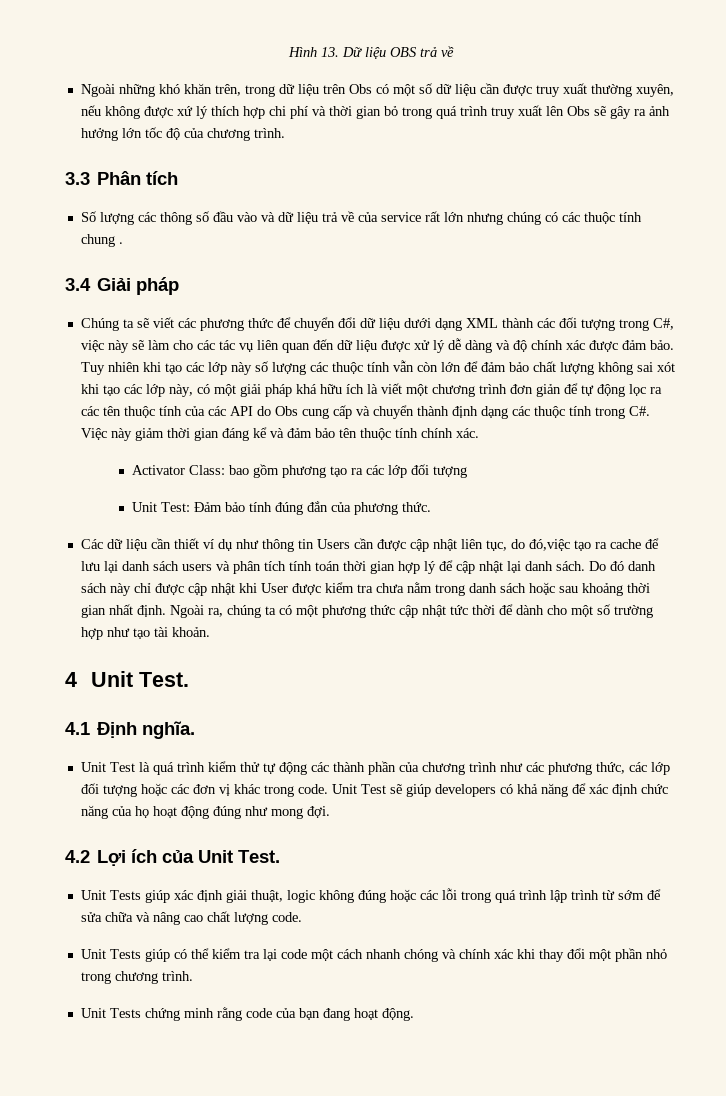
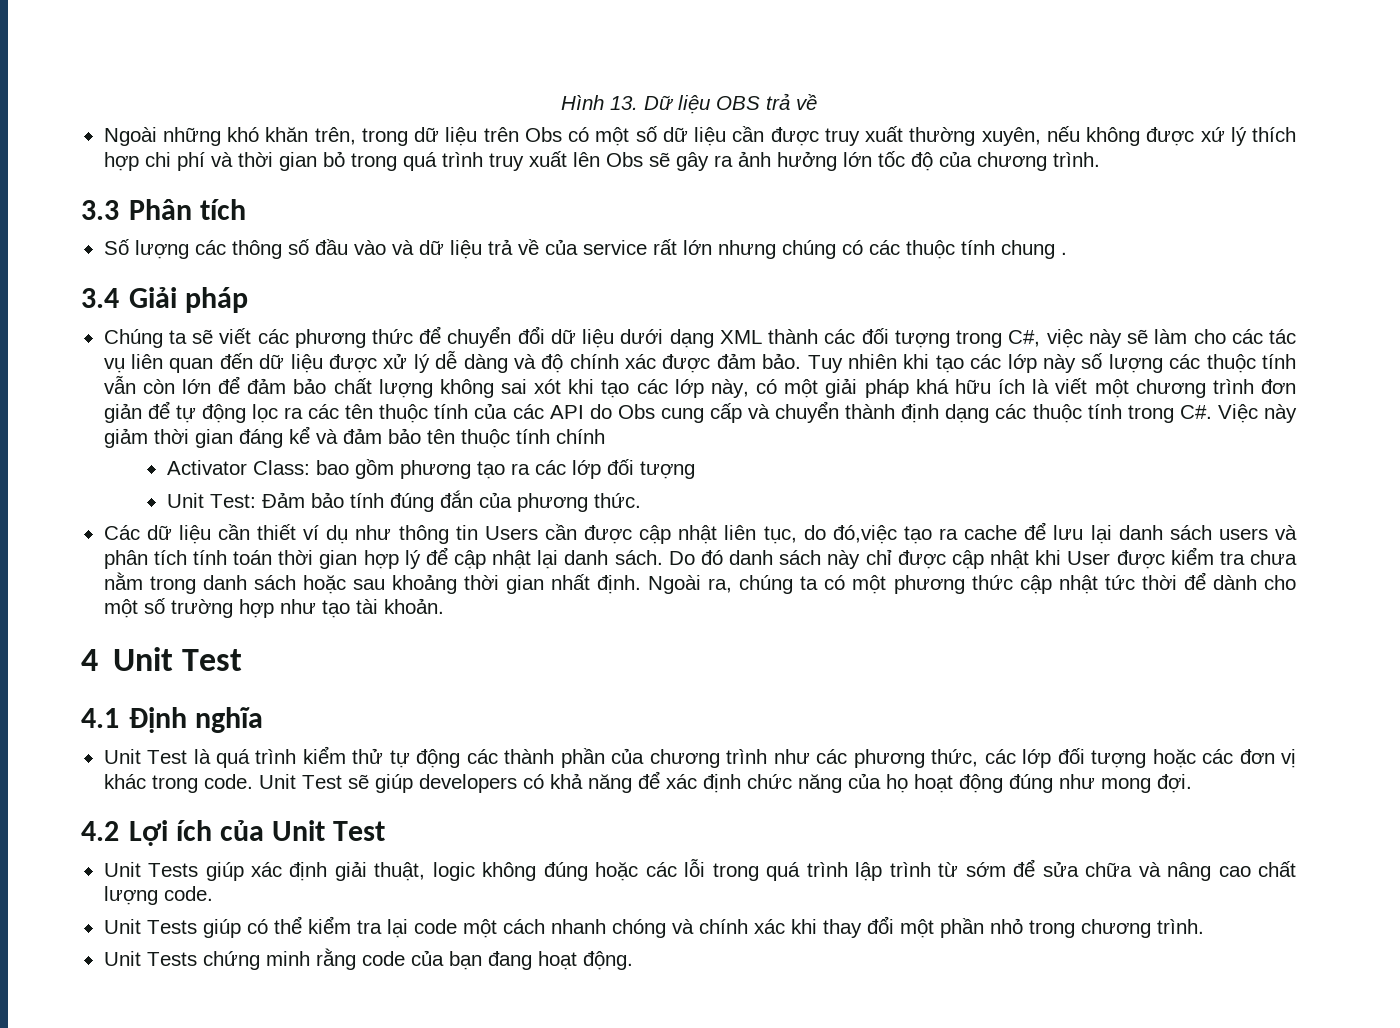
[455,428,479,438] xác. -> (605, 436) none
[138,672,189,687] Test. -> [181,649,242,671] Test
[142,721,196,739] nghĩa. -> [195,707,264,733] nghĩa
[238,850,281,863] Test. -> [333,821,386,841] Test

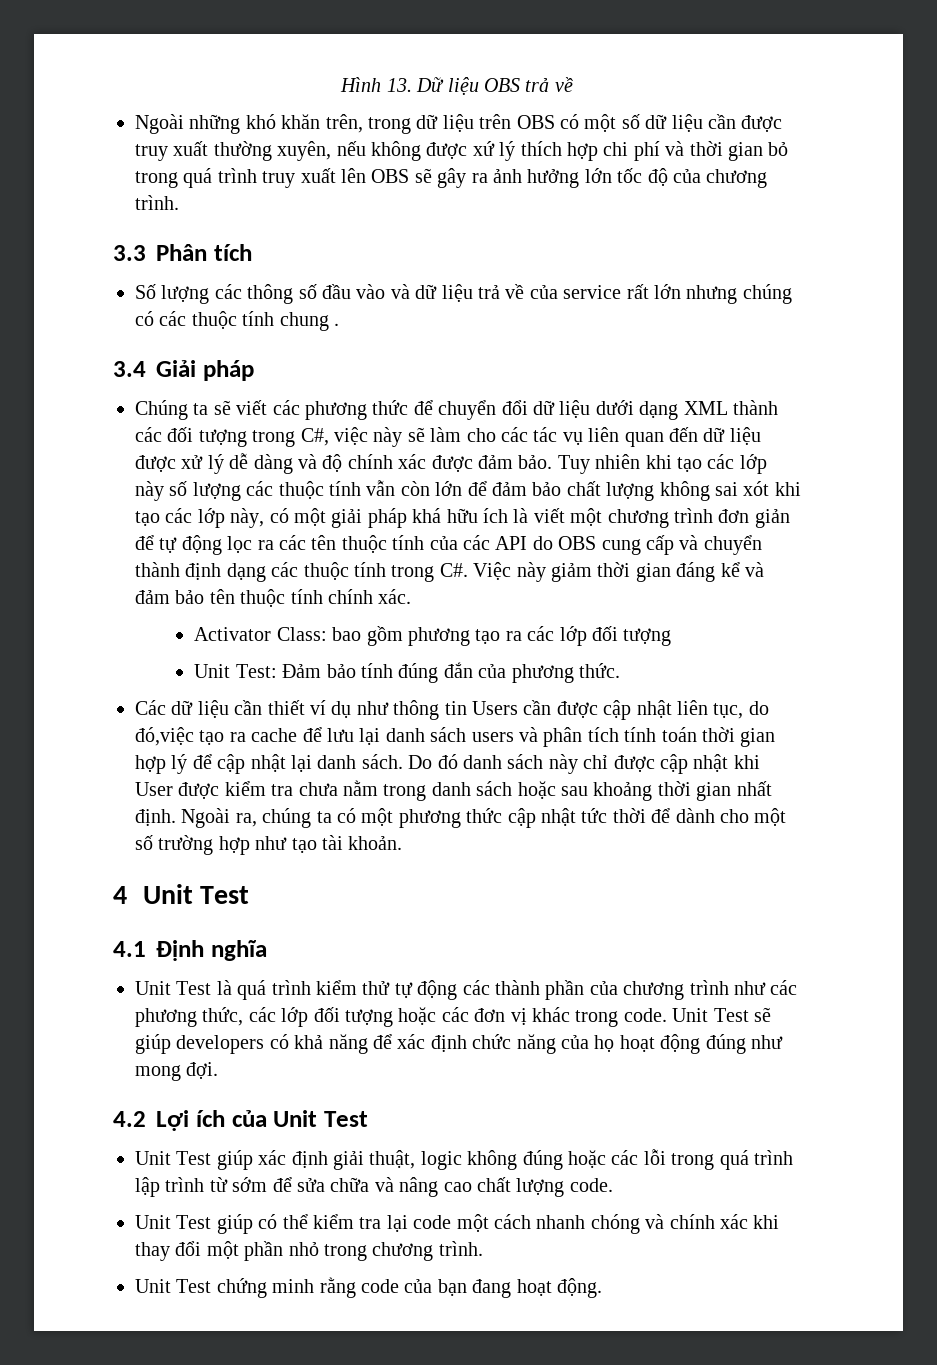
[524,127,562,142] Obs -> [516,115,555,129] OBS
[605,152,643,167] Obs -> [371,169,410,183] OBS
[617,404,655,419] Obs -> [558,536,597,550] OBS
(605, 436) none -> [378,589,412,604] xác.
[148,863,199,877] Tests -> [176,1151,212,1165] Test
[146,920,197,934] Tests -> [176,1215,212,1229] Test
[146,952,197,966] Tests -> [176,1279,212,1293] Test

